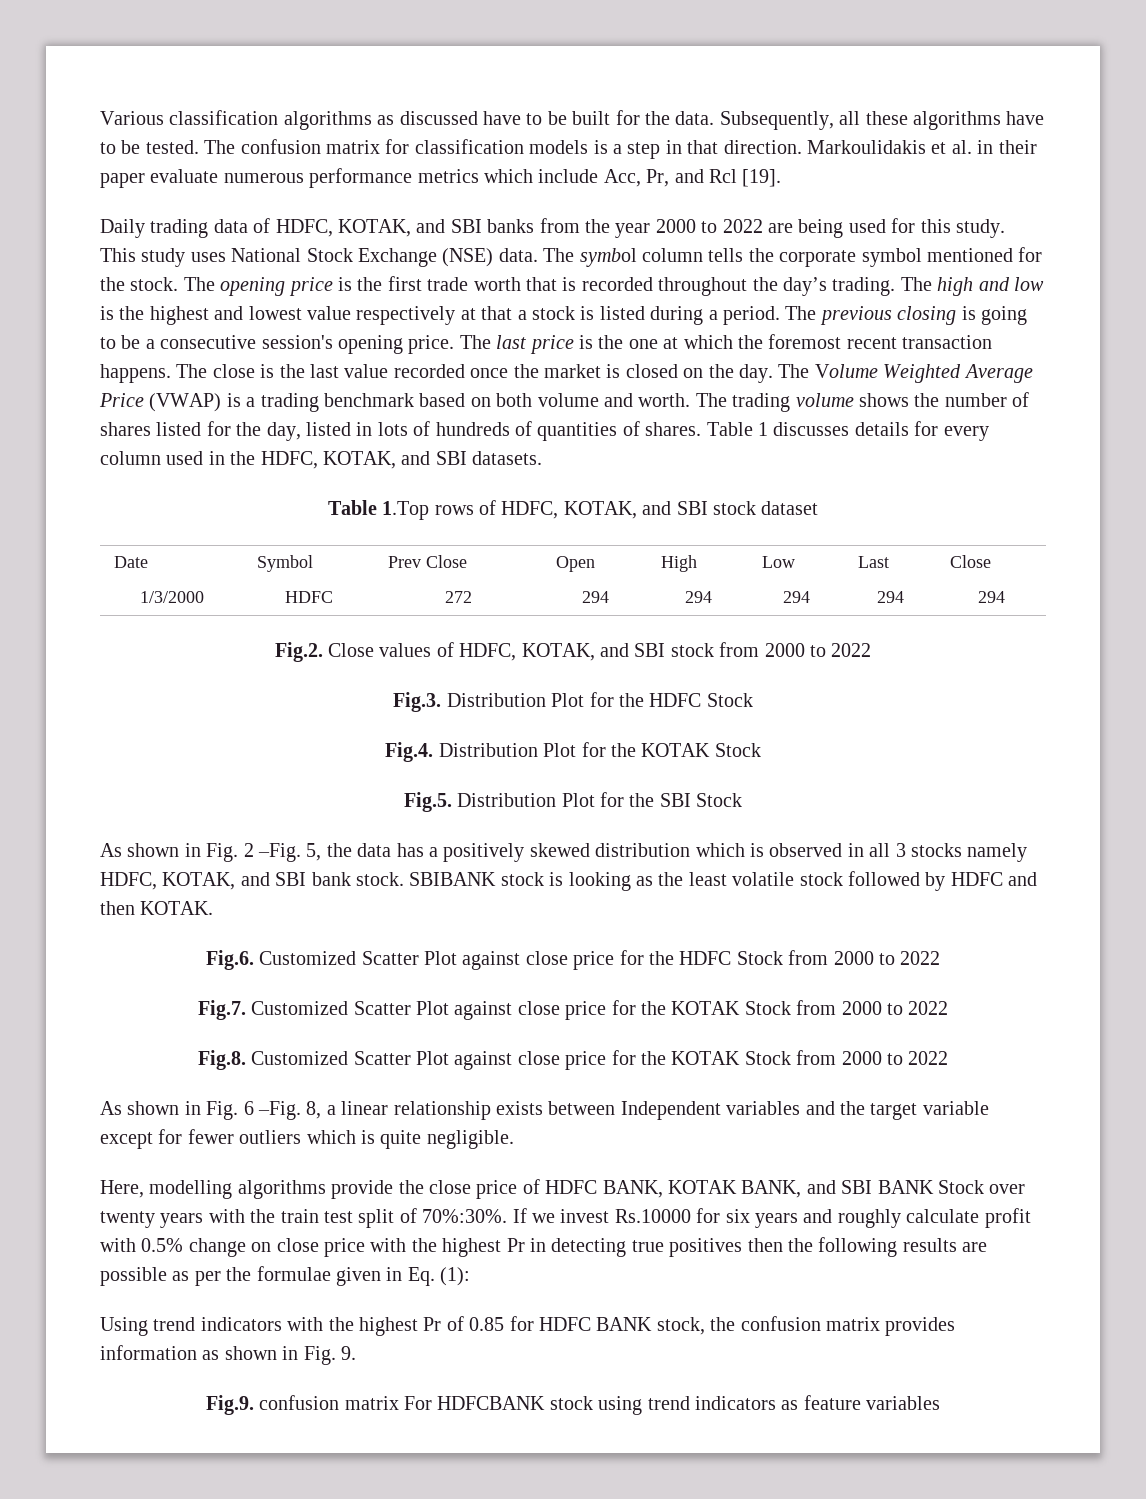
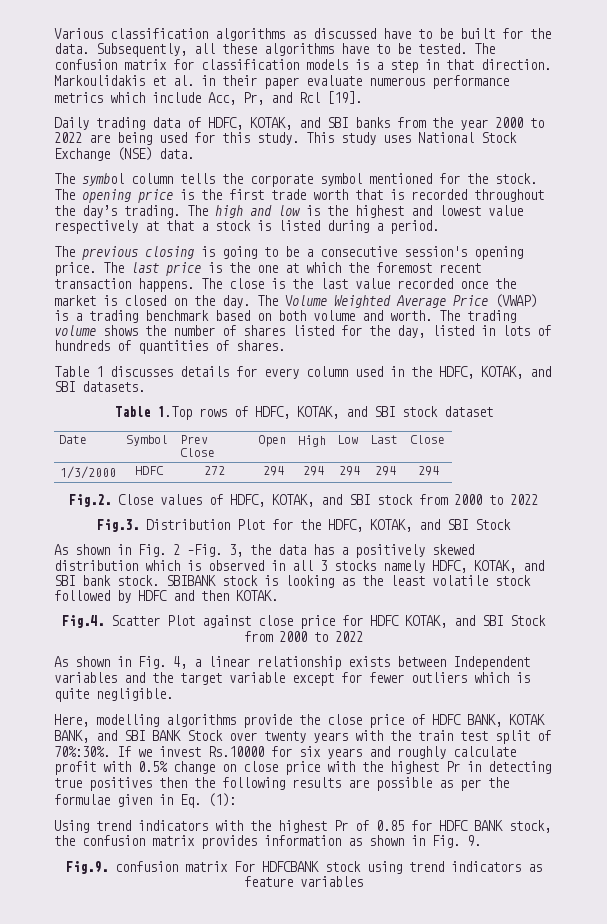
(538, 255) none -> (194, 153) //
(780, 315) none -> (439, 227) //
(702, 429) none -> (285, 345) //
[649,693,753,707] [385,742,761,762] [403,792,655,812] HDFC Stock // Fig.4. Distribution Plot for the KOTAK Stock // Fig.5. Distribution Plot for the -> [328,519,440,532] HDFC, KOTAK, and
[306,843,322,861] 5, -> [229,544,243,557] 3,
[205,950,941,970] [197,1000,949,1020] [197,1050,741,1070] Fig.6. Customized Scatter Plot against close price for the HDFC Stock from 2000 to 2022 // Fig.7. Customized Scatter Plot against close price for the KOTAK Stock from 2000 to 2022 // Fig.8. Customized Scatter Plot against close price for the KOTAK -> [62,615,503,629] Fig.4. Scatter Plot against close price for HDFC KOTAK, and SBI
[243,1101,322,1120] 6 –Fig. 8, -> [173,656,187,669] 4,

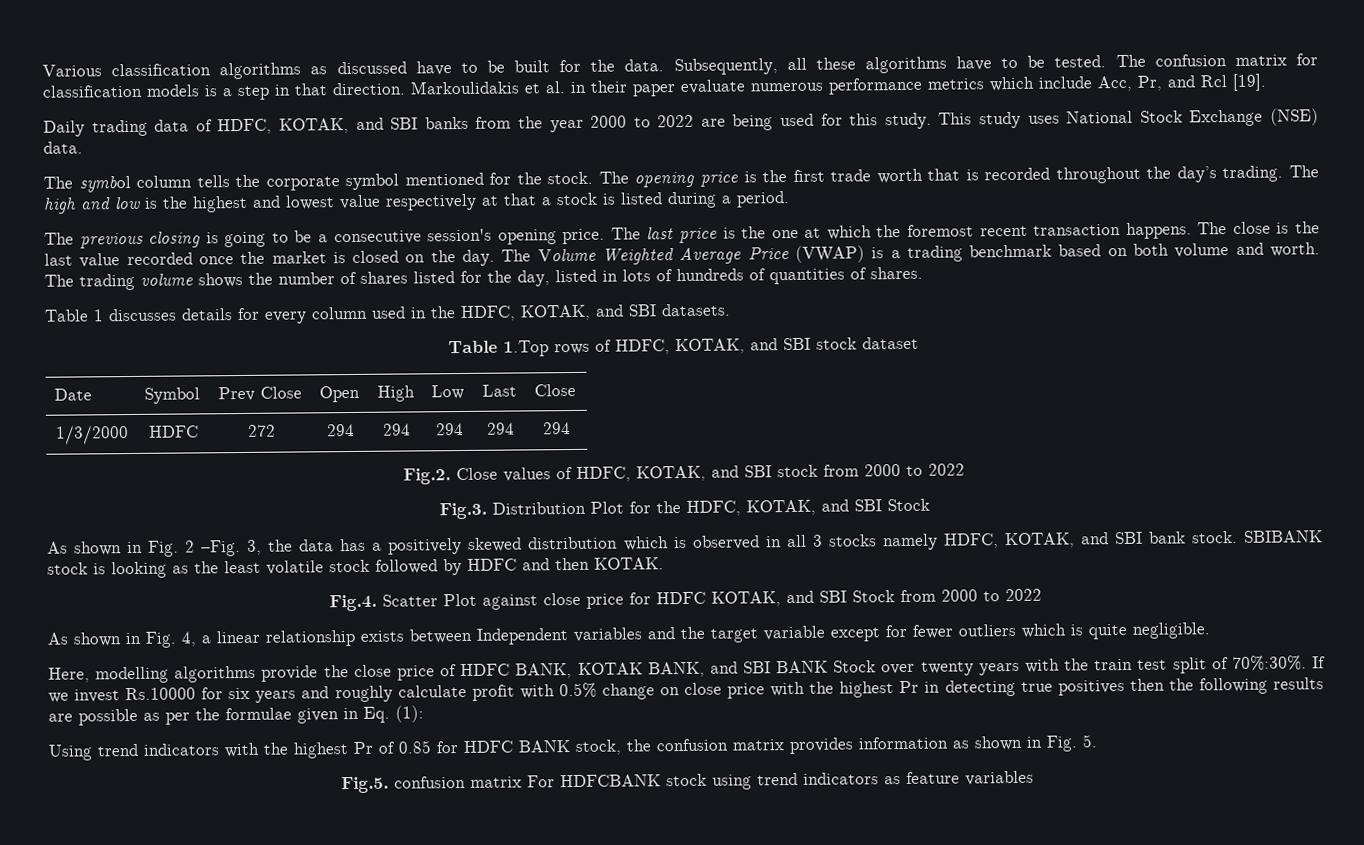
[467,835,481,846] [65,861,108,874] 9. // Fig.9. -> [1082,734,1097,748] [340,776,389,794] 5. // Fig.5.

